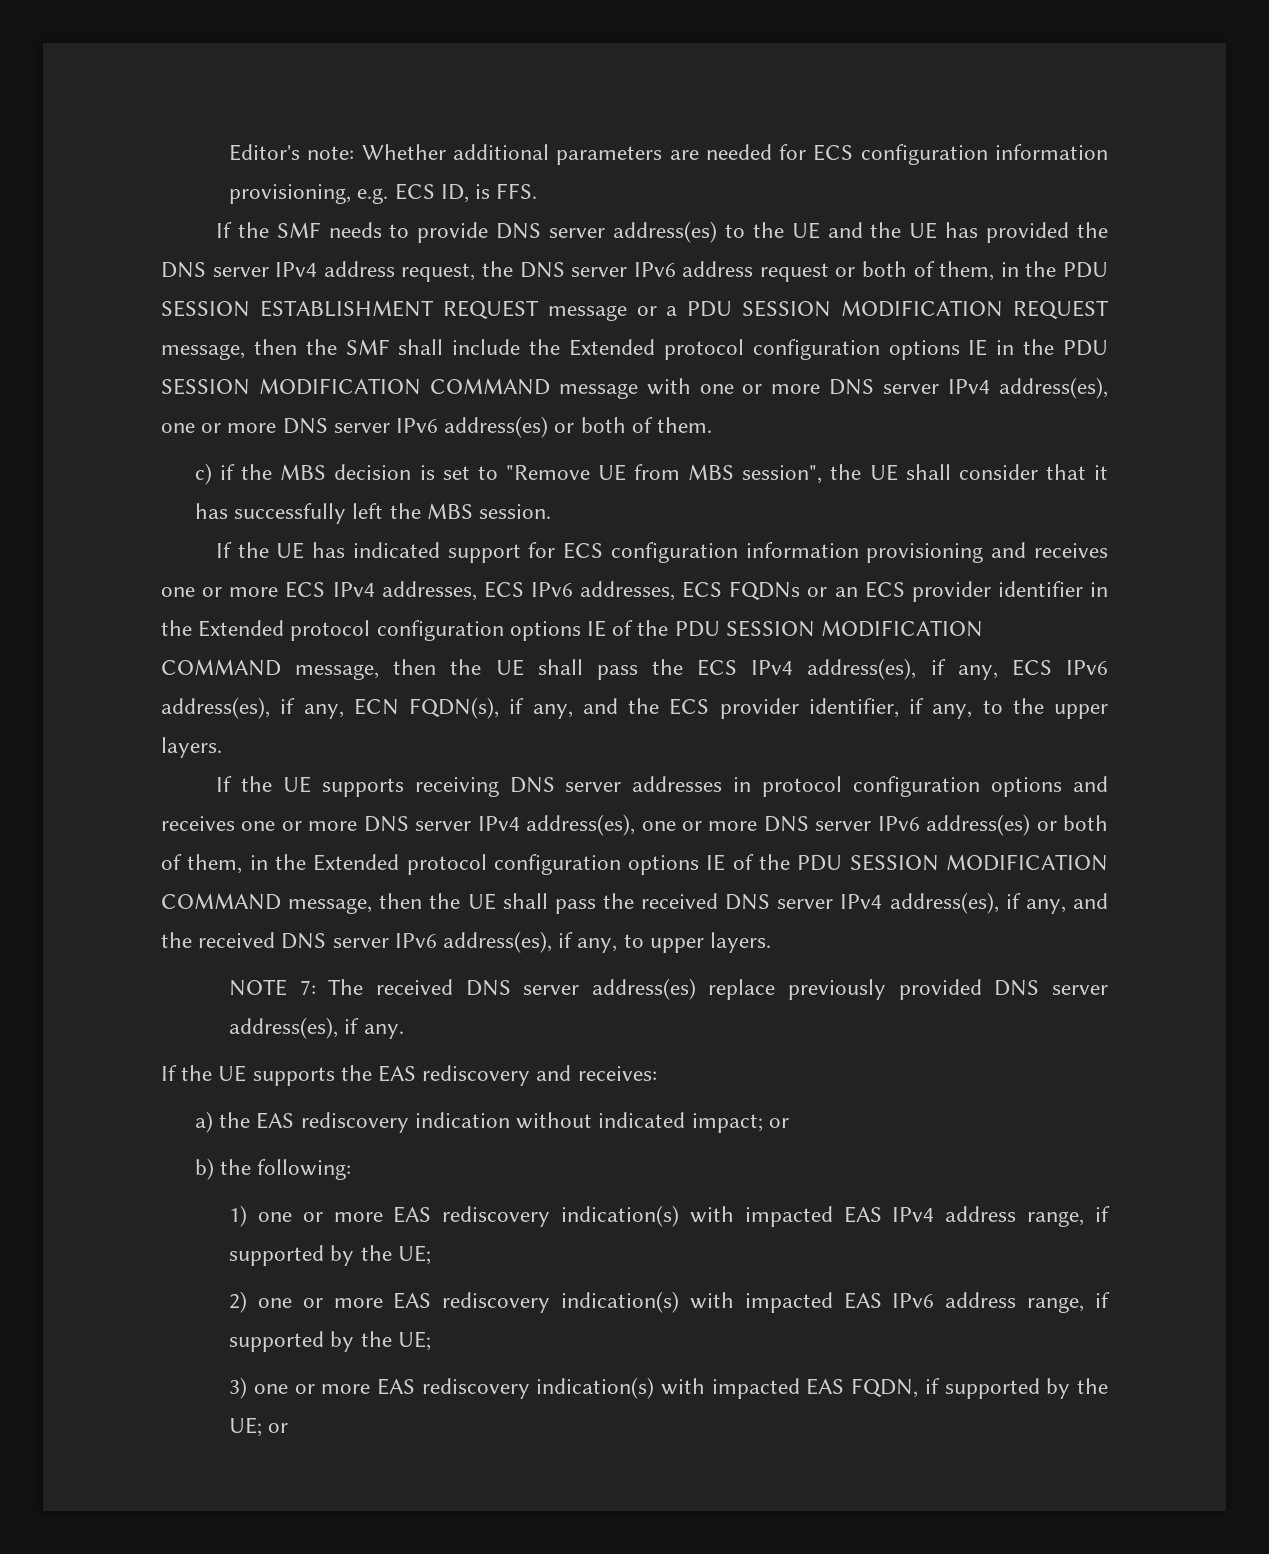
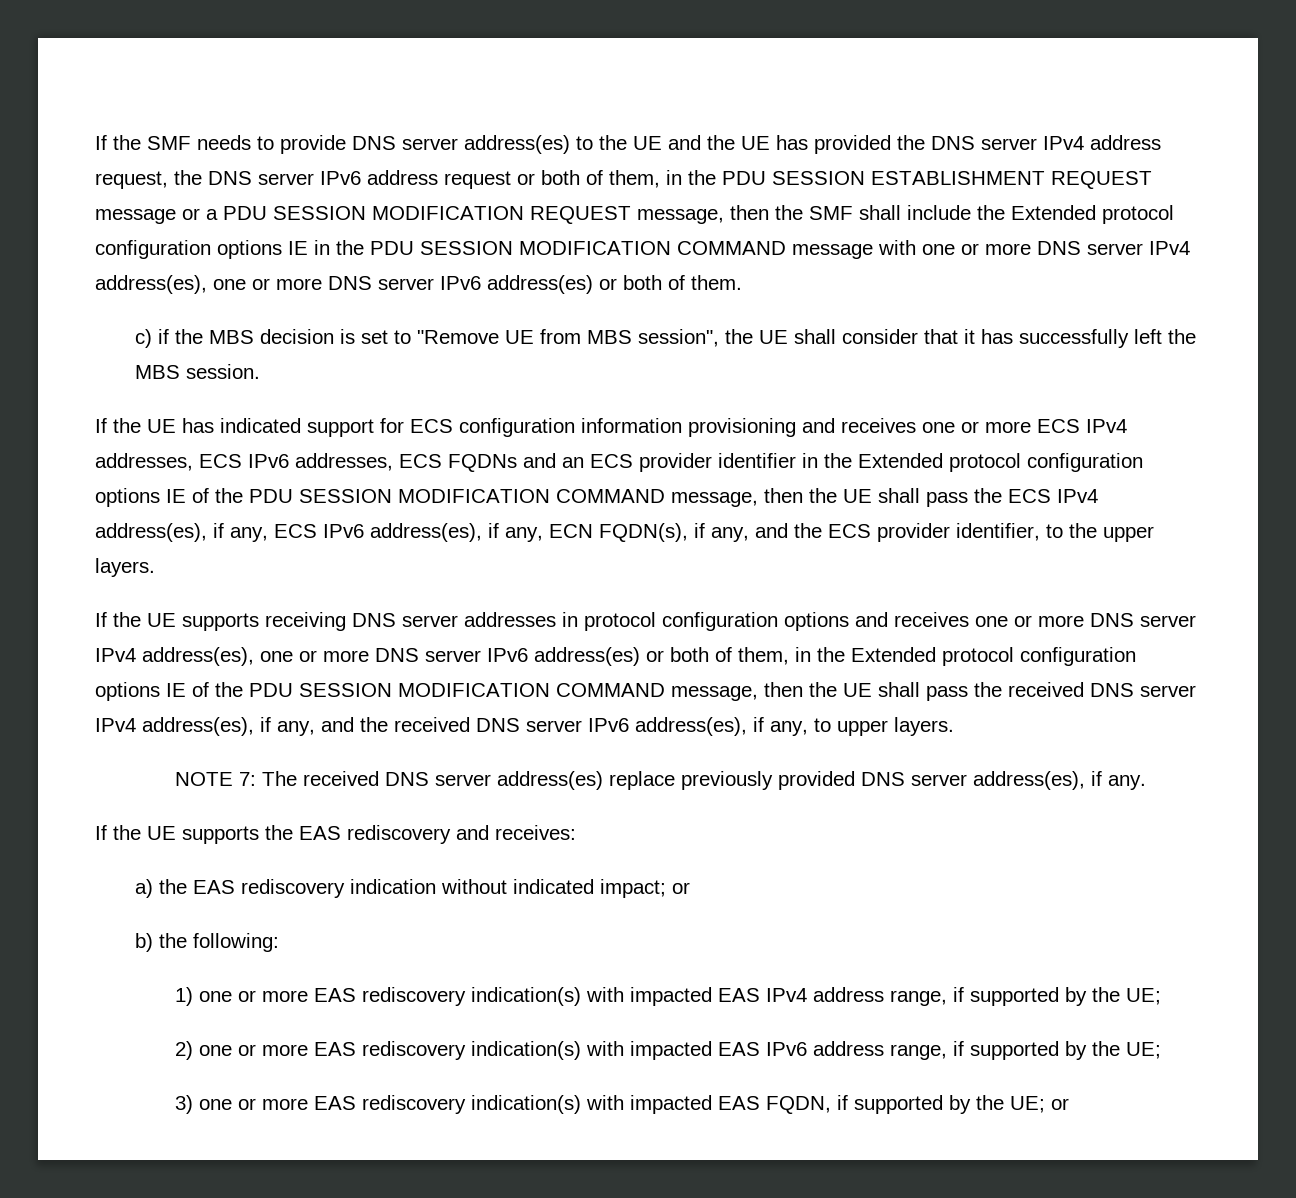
[229,144,1108,165] [229,183,538,204] Editor's note: Whether additional parameters are needed for ECS configuration information provisioning, e.g. ECS ID, is FFS. // -> (95, 142) none
[807,587,828,597] or -> [523,453,556,468] and
[909,698,973,719] if any, -> (1040, 532) none

